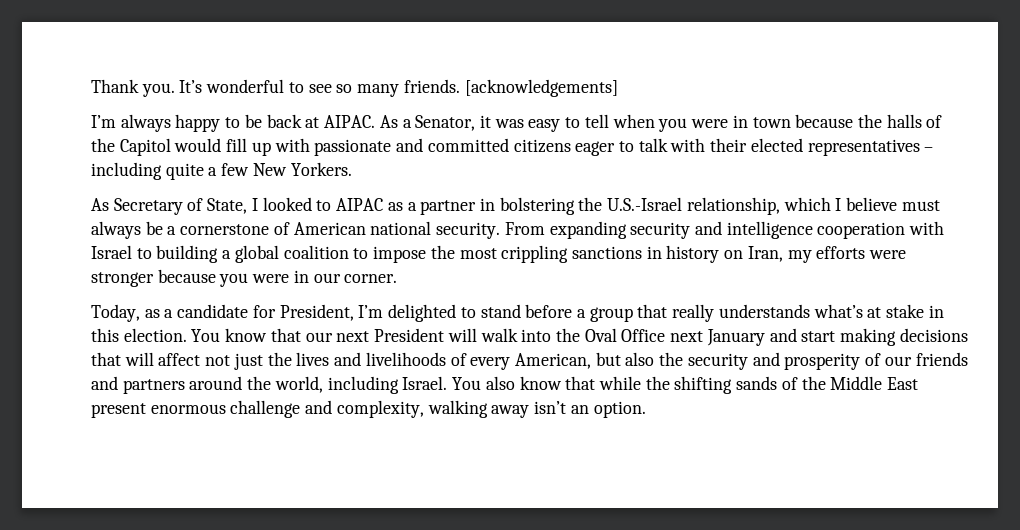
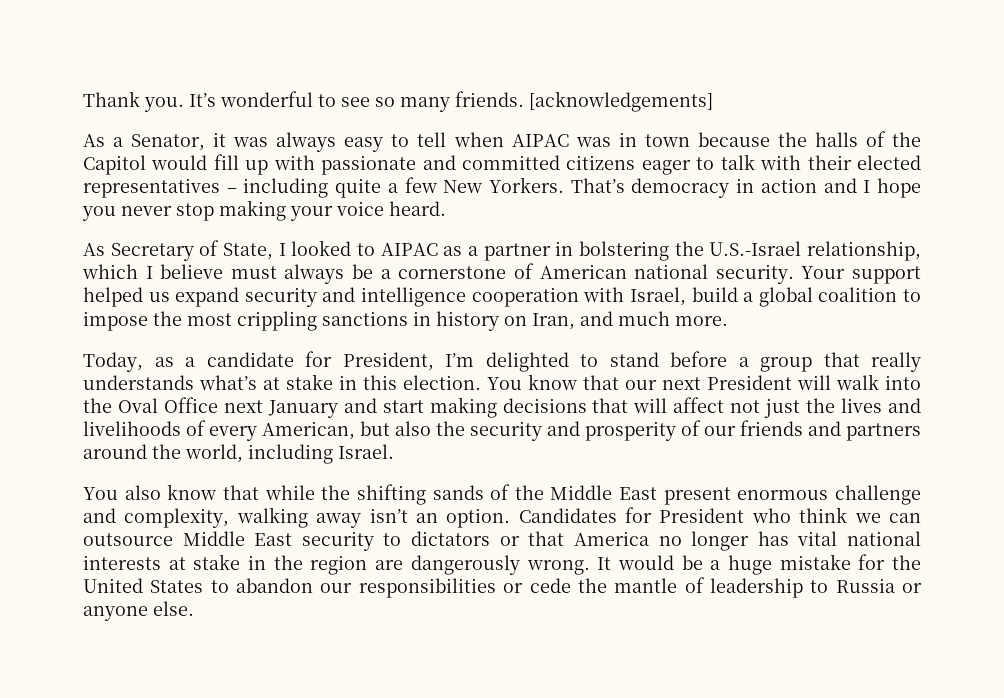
[91,114,376,132] I’m always happy to be back at AIPAC. -> (713, 101) none
(524, 123) none -> [276,132,337,152] always
[658,118,729,132] you were -> [511,134,611,147] AIPAC was
(352, 169) none -> [570,178,921,198] [82,200,446,221] That’s democracy in action and I hope you never stop making your voice heard.
[504,221,627,239] From expanding -> [801,266,922,284] [83,287,240,307] Your support helped us expand
[91,245,219,263] Israel to building -> [629,287,738,306] Israel, build
[787,246,907,263] [91,269,398,287] my efforts were stronger because you were in our corner. -> [580,311,728,326] and much more.
(448, 383) none -> (394, 451) //
(646, 409) none -> [518,507,921,523] [83,531,922,551] [83,554,921,575] [83,577,923,598] [83,601,194,621] Candidates for President who think we can outsource Middle East security to dictators or that America no longer has vital national interests at stake in the region are dangerously wrong. It would be a huge mistake for the United States to abandon our responsibilities or cede the mantle of leadership to Russia or anyone else.

